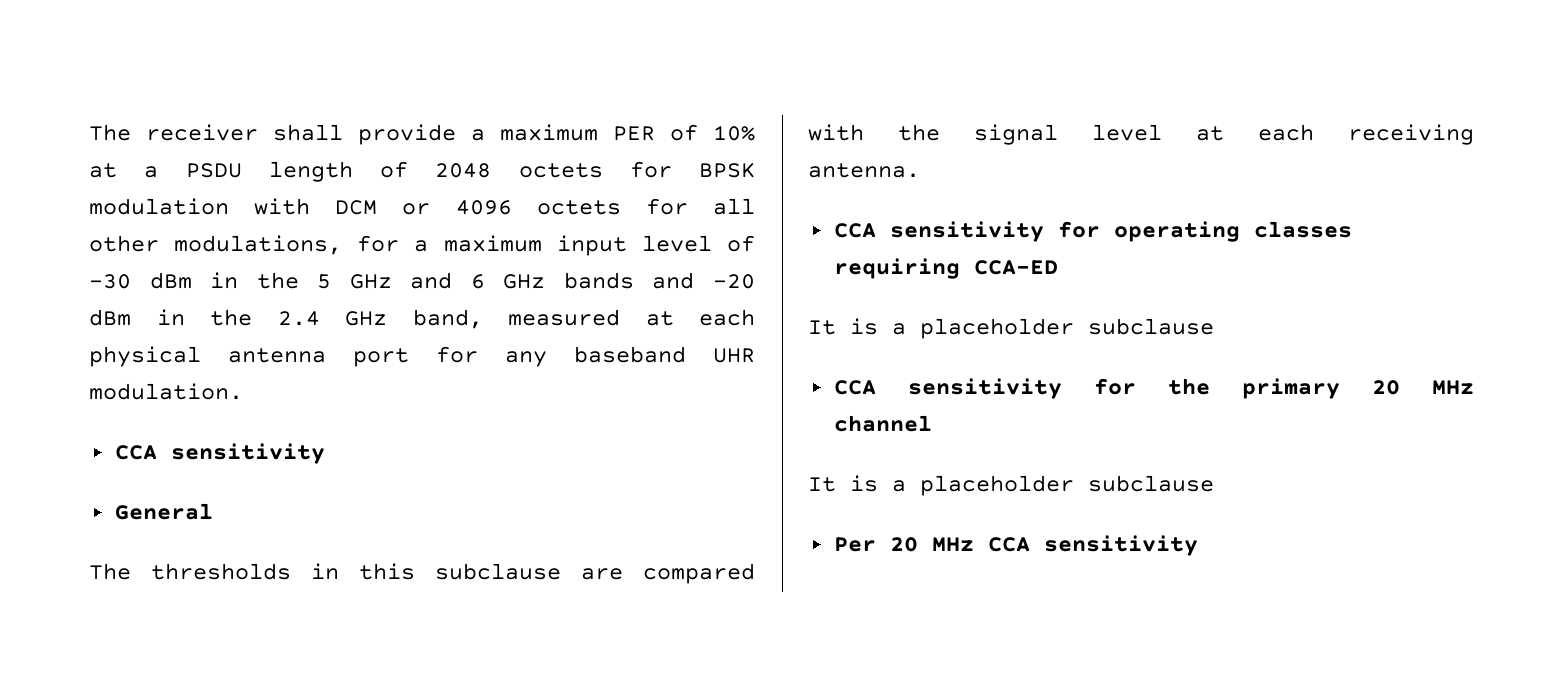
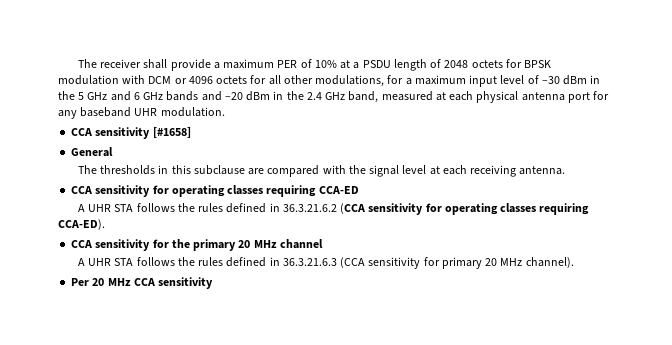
(325, 453) none -> [152,127,191,138] [#1658]
[808,318,1214,339] It is a placeholder subclause -> [77,203,590,215] [58,219,105,230] A UHR STA follows the rules defined in 36.3.21.6.2 (CCA sensitivity for operating classes requiring CCA-ED).
[808,475,1214,496] It is a placeholder subclause -> [77,257,574,269] A UHR STA follows the rules defined in 36.3.21.6.3 (CCA sensitivity for primary 20 MHz channel).

